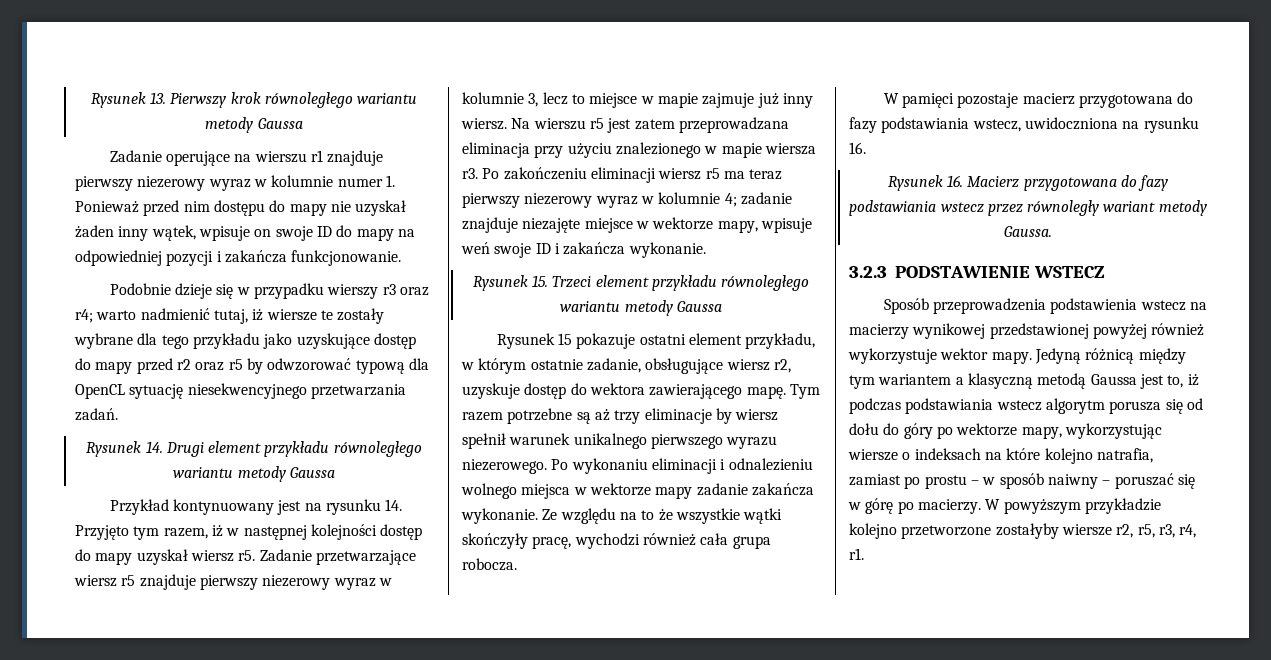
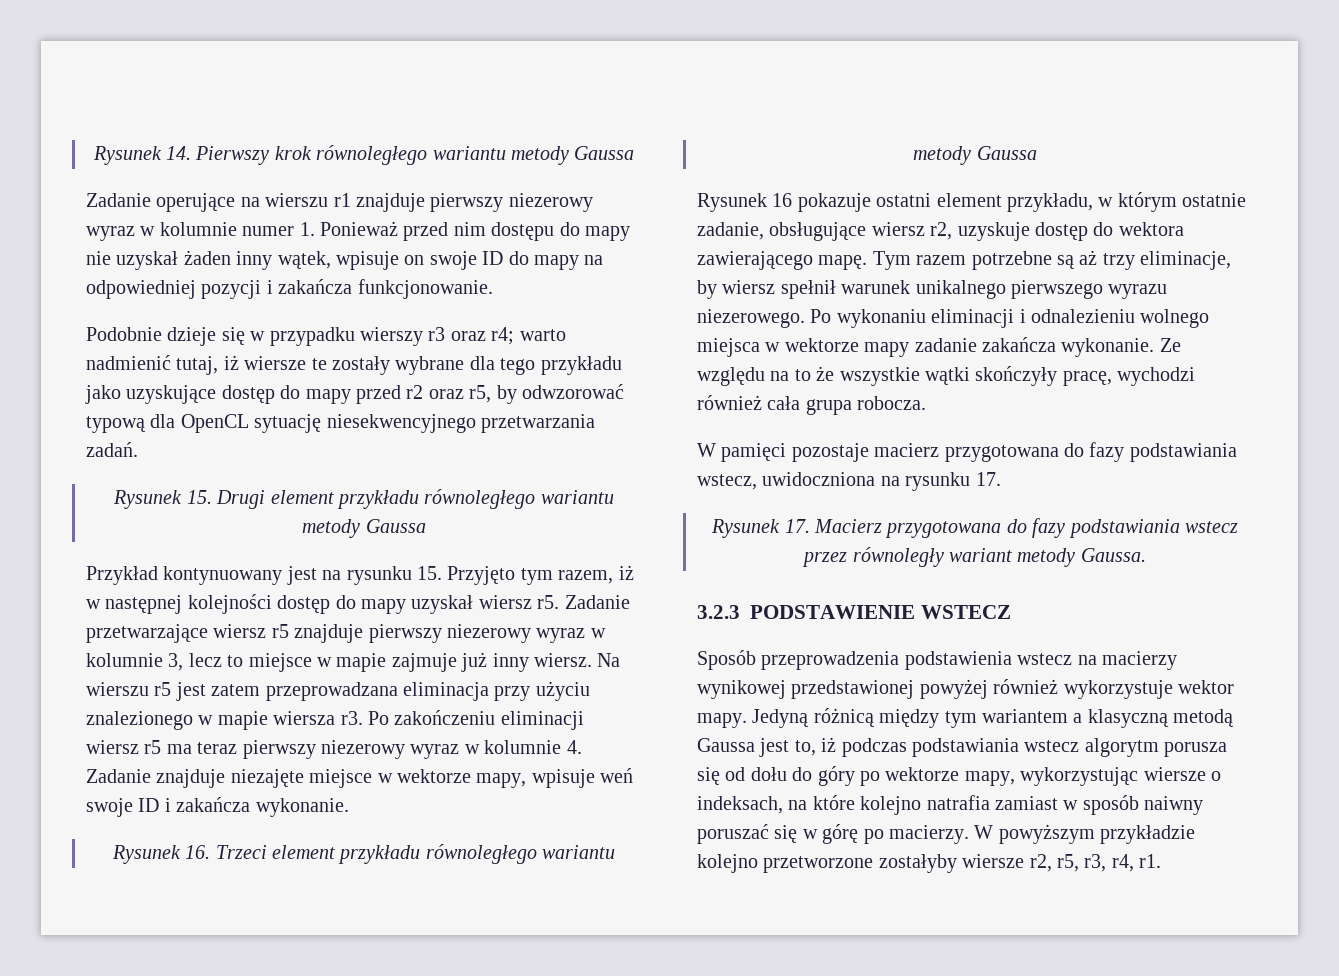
[90,92,167,108] Rysunek 13. -> [92,146,191,165] Rysunek 14.
[228,359,243,370] r5 -> [469,385,492,403] r5,
[145,441,163,453] 14. -> [186,490,212,504] 15.
[385,499,403,511] 14. -> [417,566,442,580] 15.
[724,192,792,207] 4; zadanie -> [566,740,582,754] [86,769,151,783] 4. Zadanie
[532,275,549,287] 15. -> [185,845,211,859] 16.
[558,333,573,345] 15 -> [772,193,793,207] 16
[644,408,712,424] eliminacje -> [1140,251,1232,270] eliminacje,
[849,142,866,154] [887,175,964,191] 16. // Rysunek 16. -> [975,472,1001,486] [711,519,810,538] 17. // Rysunek 17.
[914,448,981,460] indeksach -> [697,796,783,814] indeksach,
[1096,448,1153,463] [849,474,979,489] natrafia, zamiast po prostu – -> [926,795,1058,810] natrafia zamiast
[1102,480,1111,485] – -> (1204, 805) none

